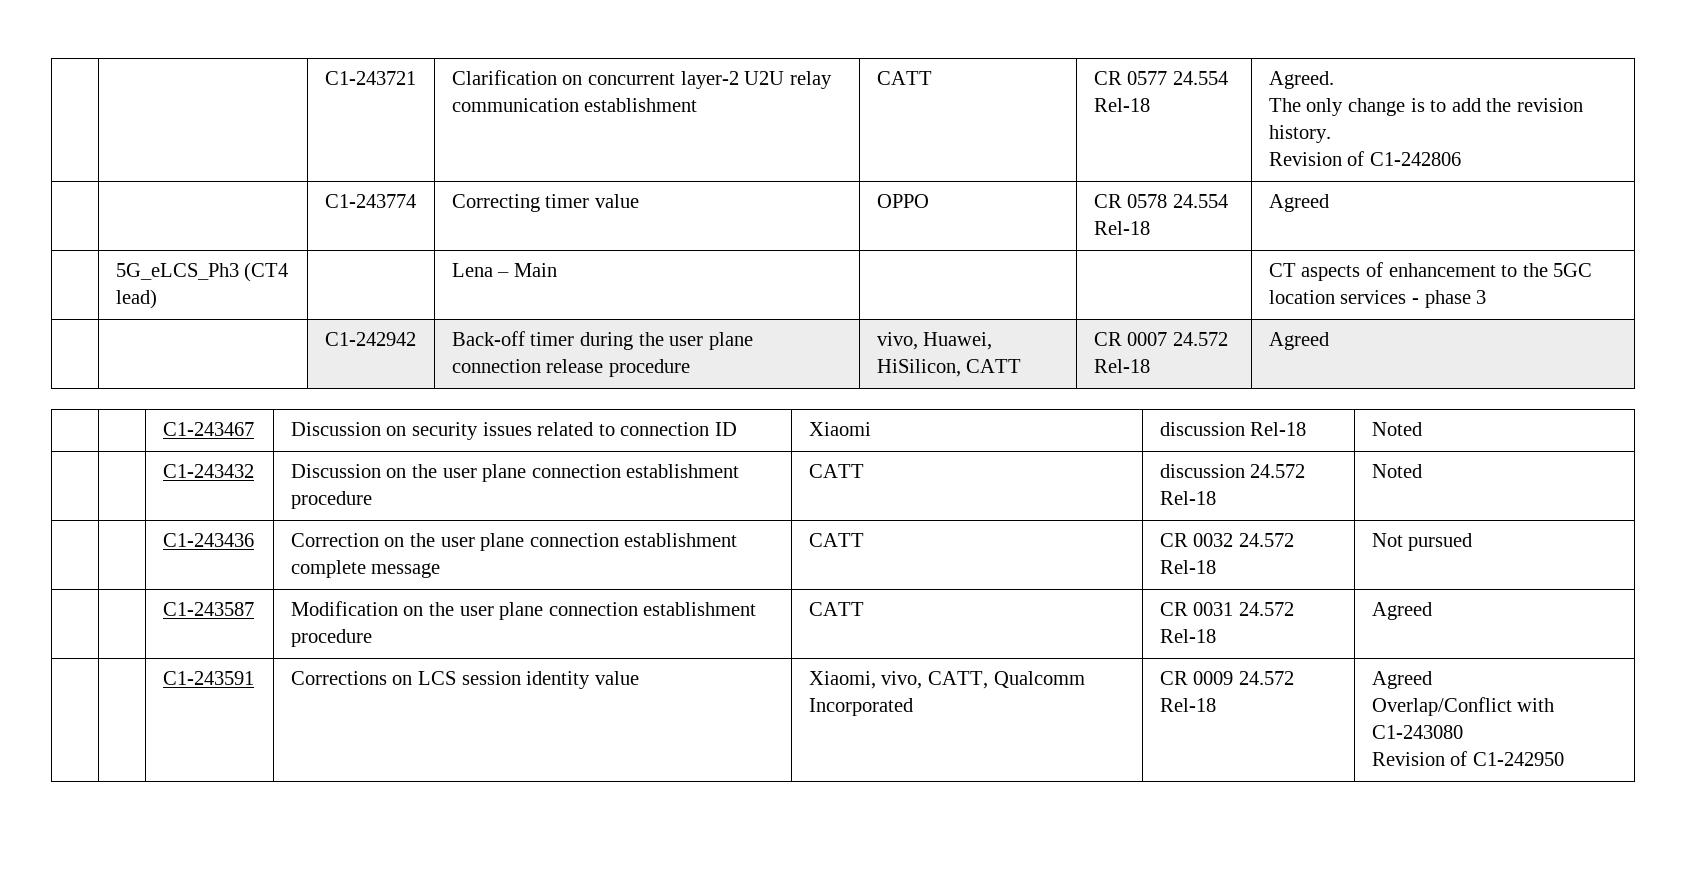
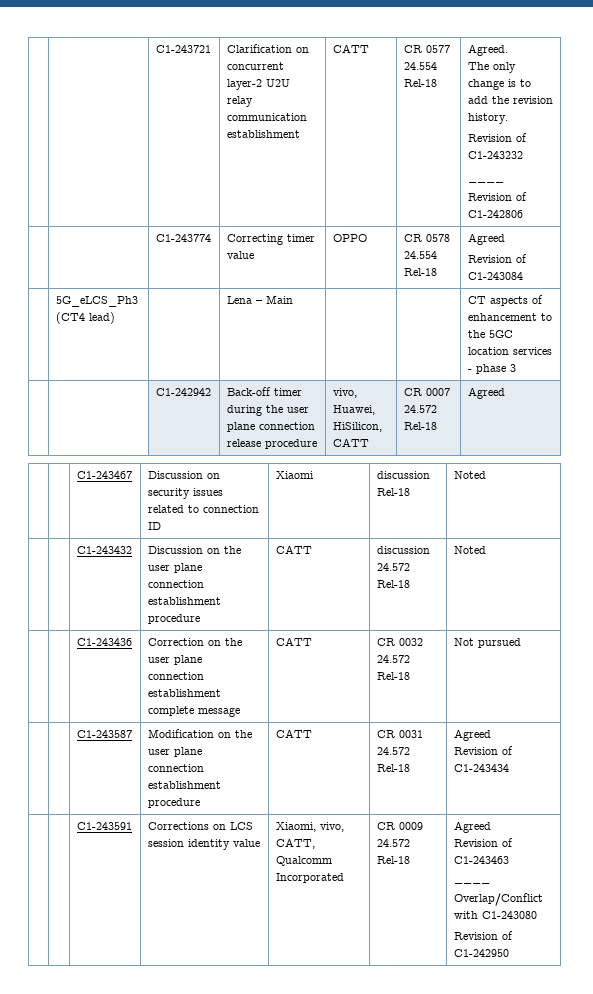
(1331, 134) none -> [467,133,527,142] [467,151,523,159] [467,180,504,183] // Revision of C1-243232 // ____
(1329, 203) none -> [467,254,527,263] [467,272,523,280] // Revision of C1-243084
(1432, 611) none -> [453,746,513,755] [453,764,509,772] // Revision of C1-243434
(1432, 680) none -> [453,838,513,847] [453,856,509,864] [453,881,490,884] // Revision of C1-243463 // ____

